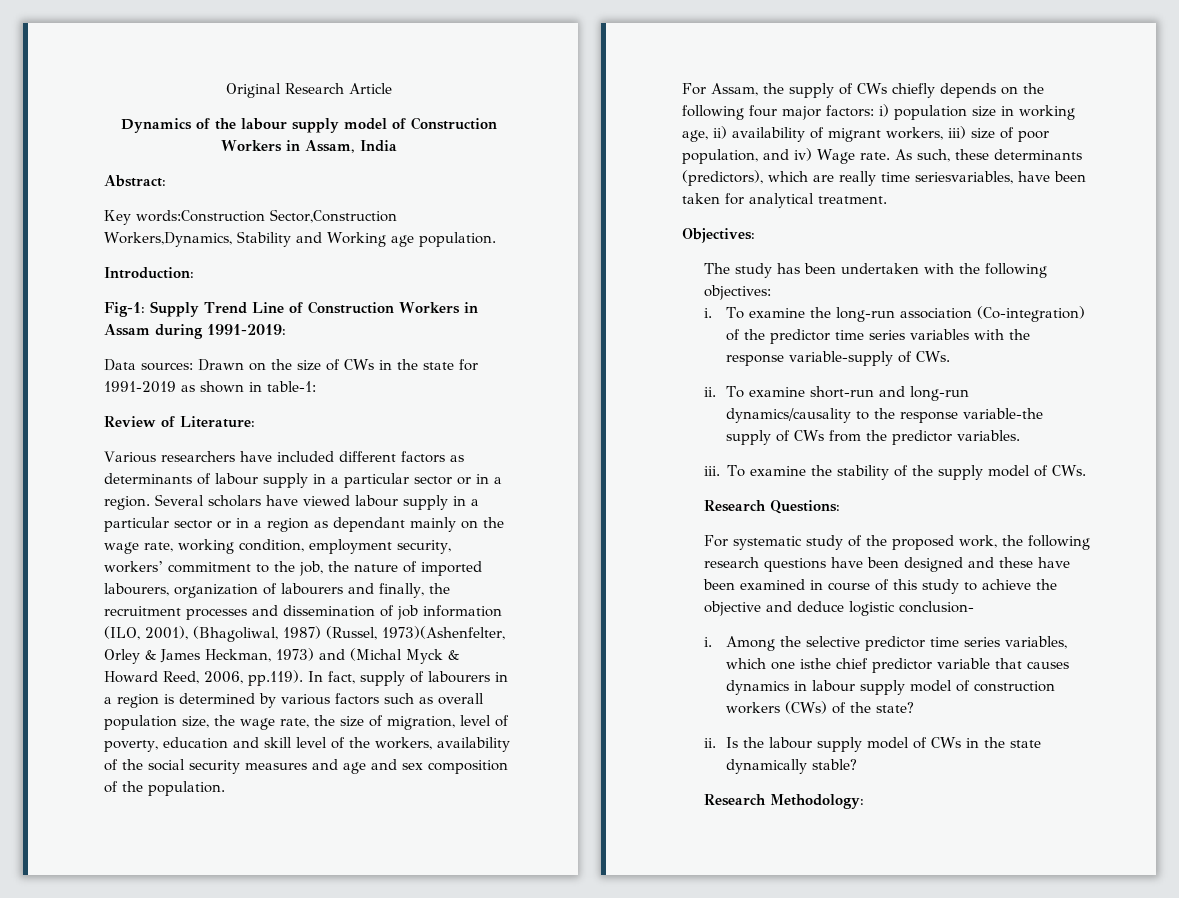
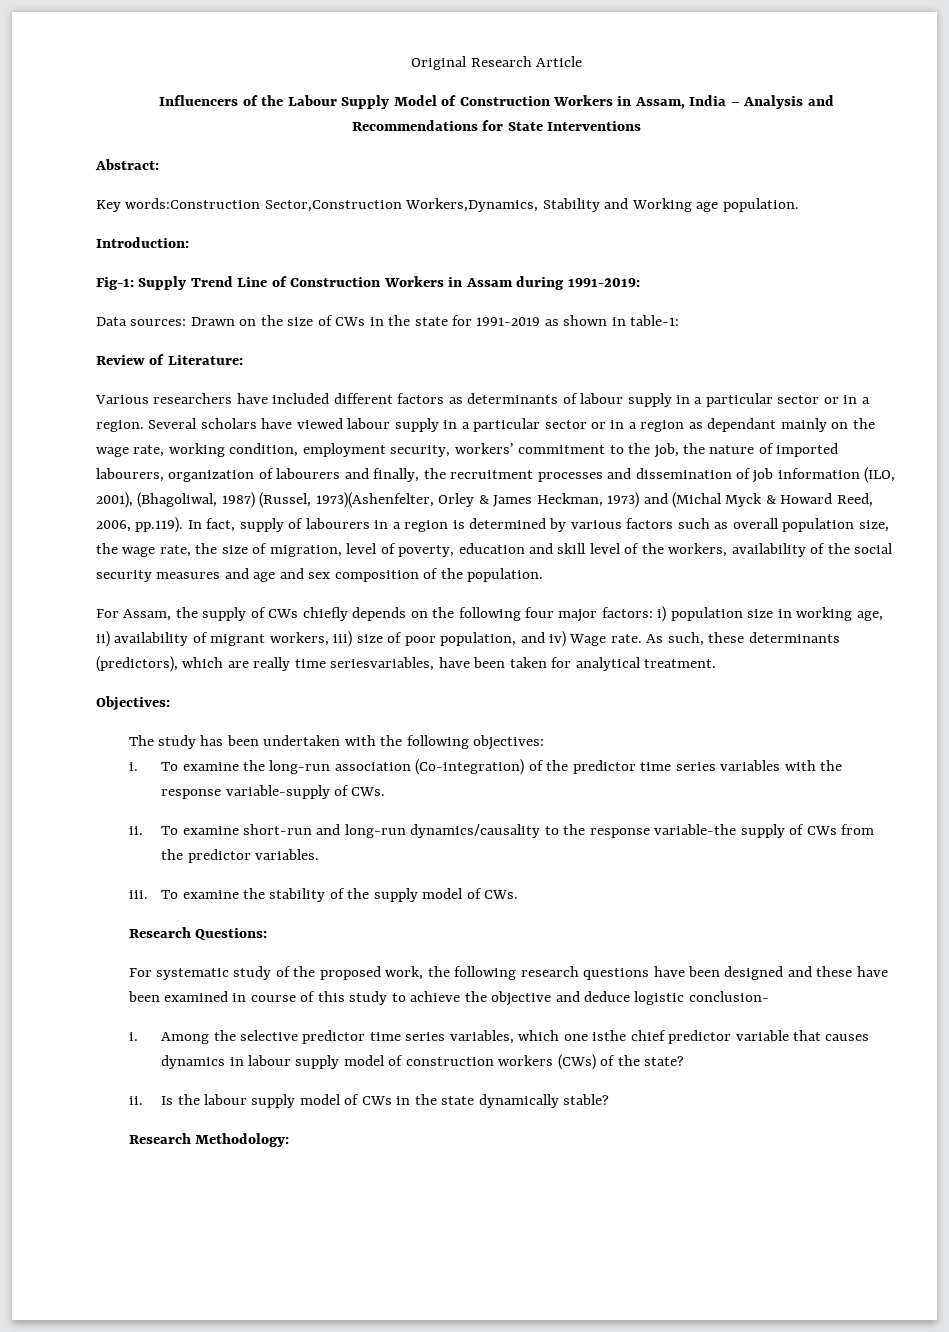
[121,118,387,133] Dynamics of the labour supply model -> [159,95,437,109] Influencers of the Labour Supply Model
(397, 146) none -> [730,95,834,109] [351,120,642,131] – Analysis and Recommendations for State Interventions

